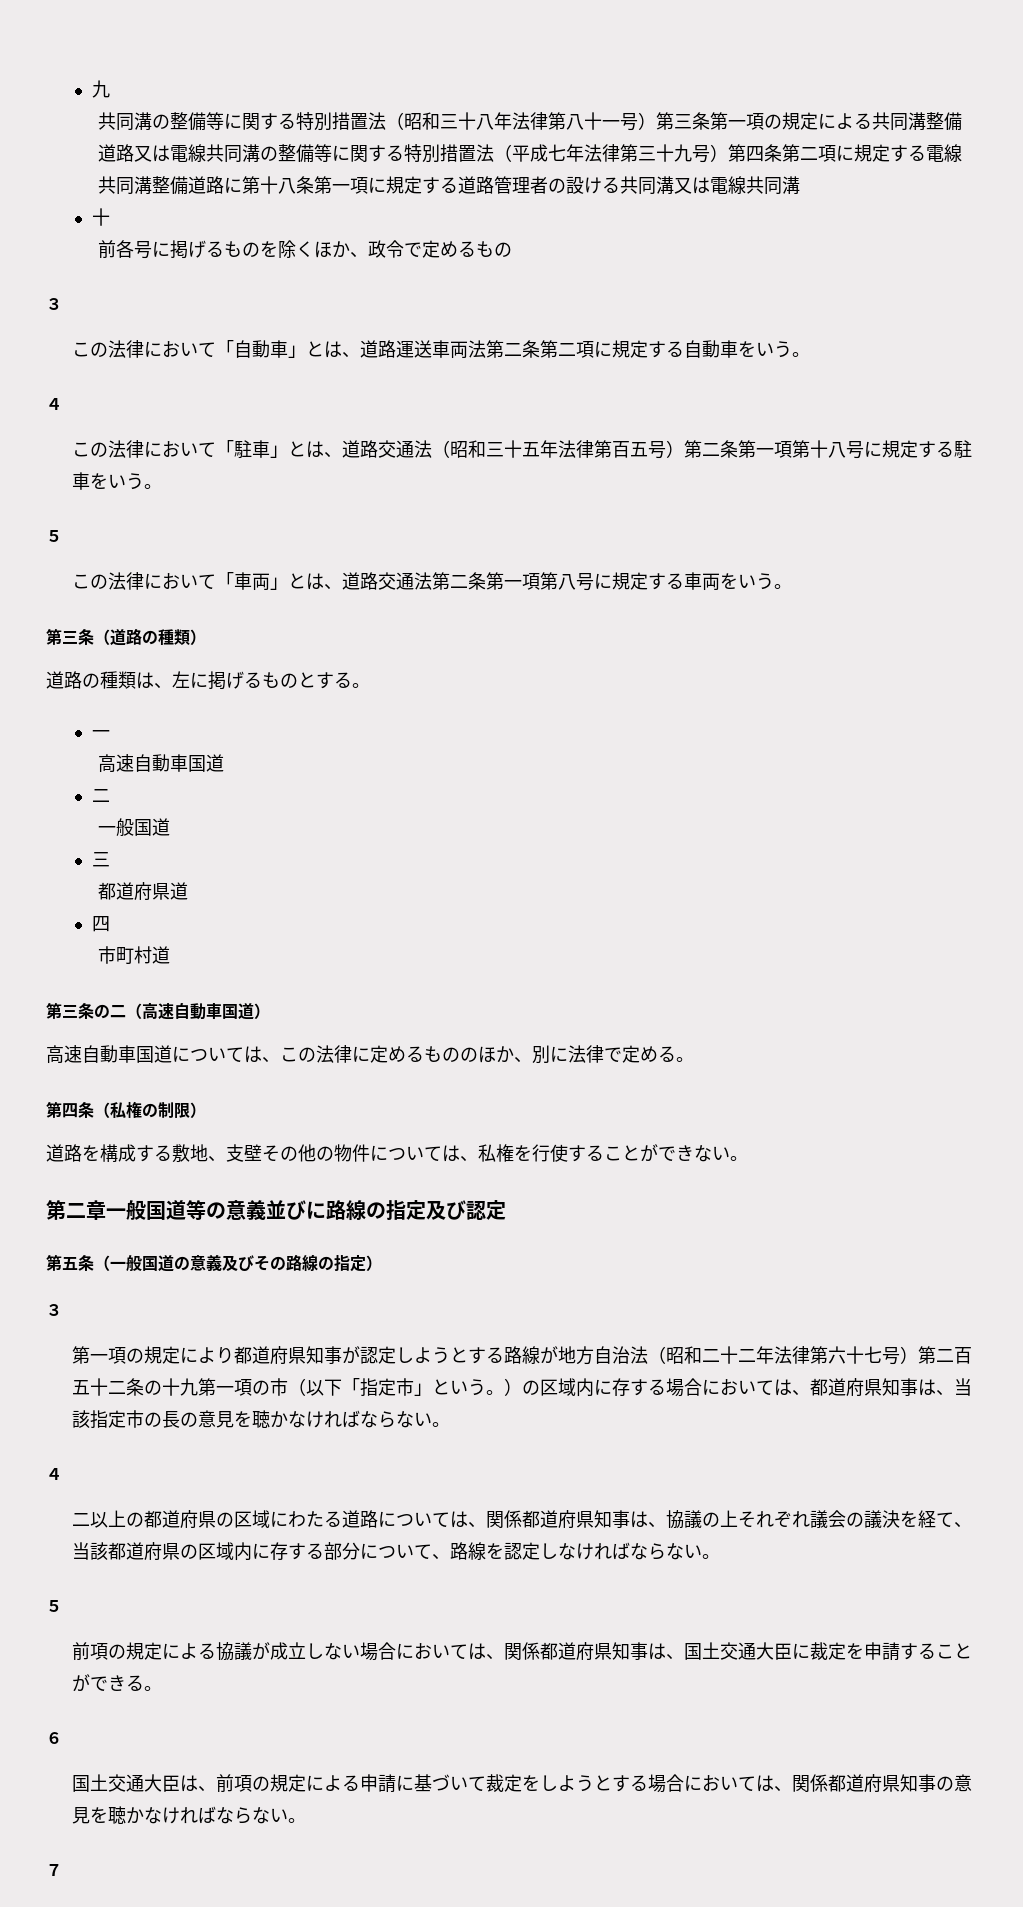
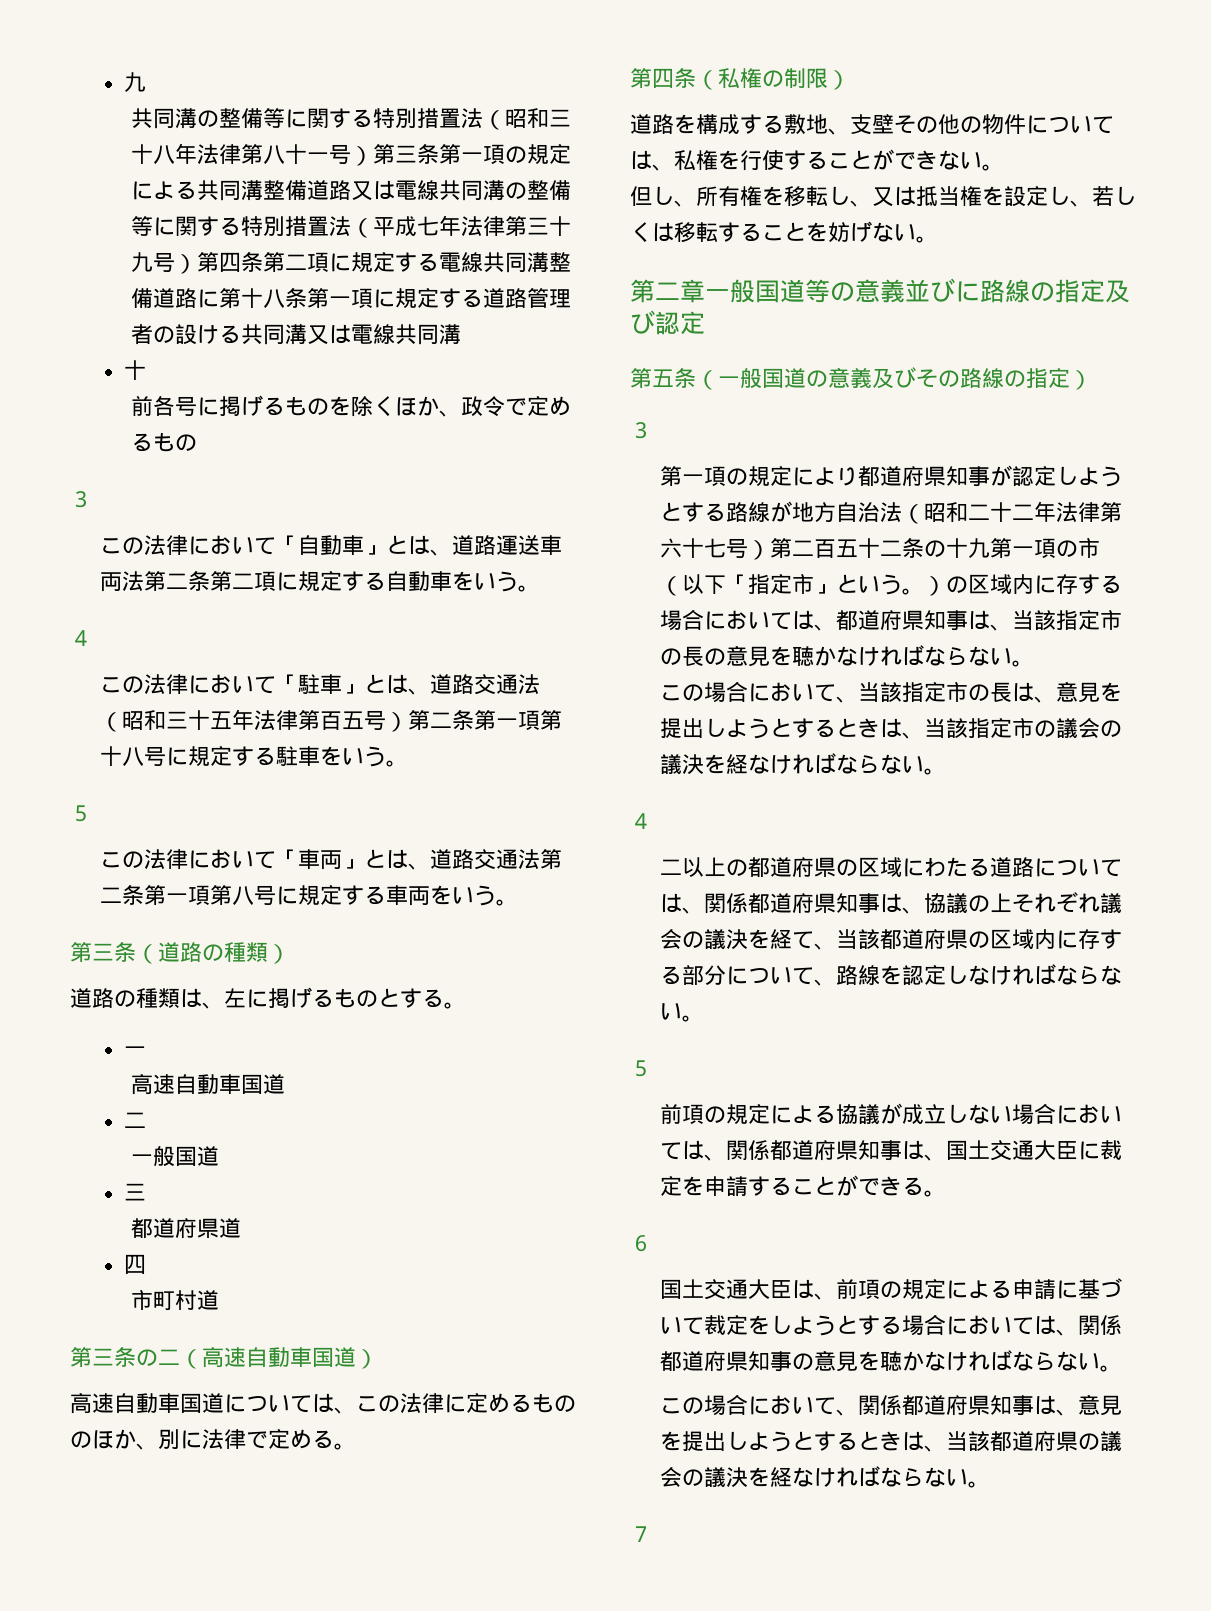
(748, 1158) none -> [630,186,1136,207] [630,221,938,243] // 但し、所有権を移転し、又は抵当権を設定し、若しくは移転することを妨げない。
(450, 1424) none -> [660,681,1123,703] [660,718,1123,739] [660,753,947,775] // この場合において、当該指定市の長は、意見を提出しようとするときは、当該指定市の議会の議決を経なければならない。
(306, 1820) none -> [660,1394,1123,1416] [660,1431,1123,1452] [660,1466,991,1488] // この場合において、関係都道府県知事は、意見を提出しようとするときは、当該都道府県の議会の議決を経なければならない。

